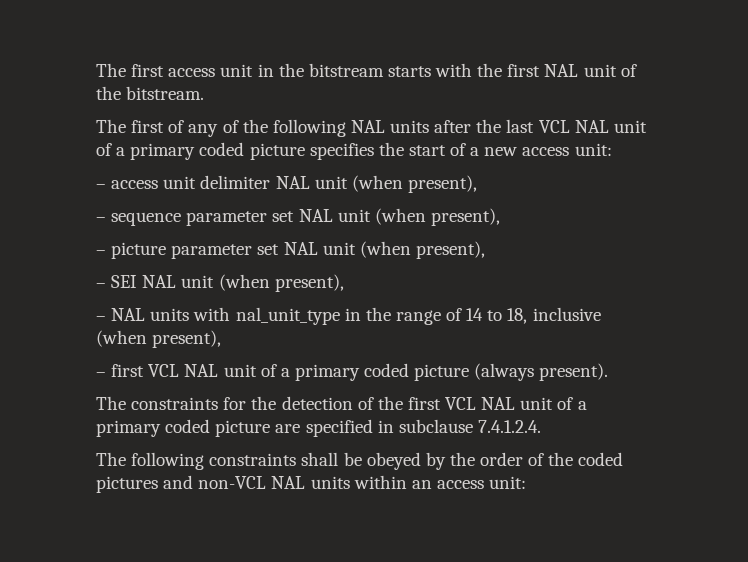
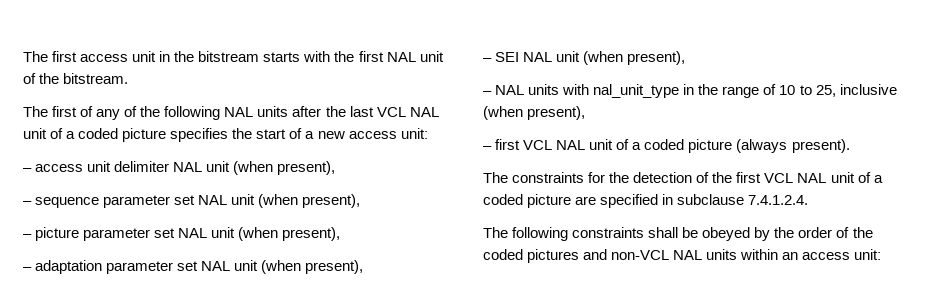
[130,143,196,160] primary -> (76, 135) none
(485, 250) none -> [23,260,364,274] // – adaptation parameter set NAL unit (when present),
[466,308,528,324] 14 to 18, -> [779,85,836,97] 10 to 25,
[294,364,360,381] primary -> (642, 146) none
[96,420,161,437] primary -> (883, 179) none

